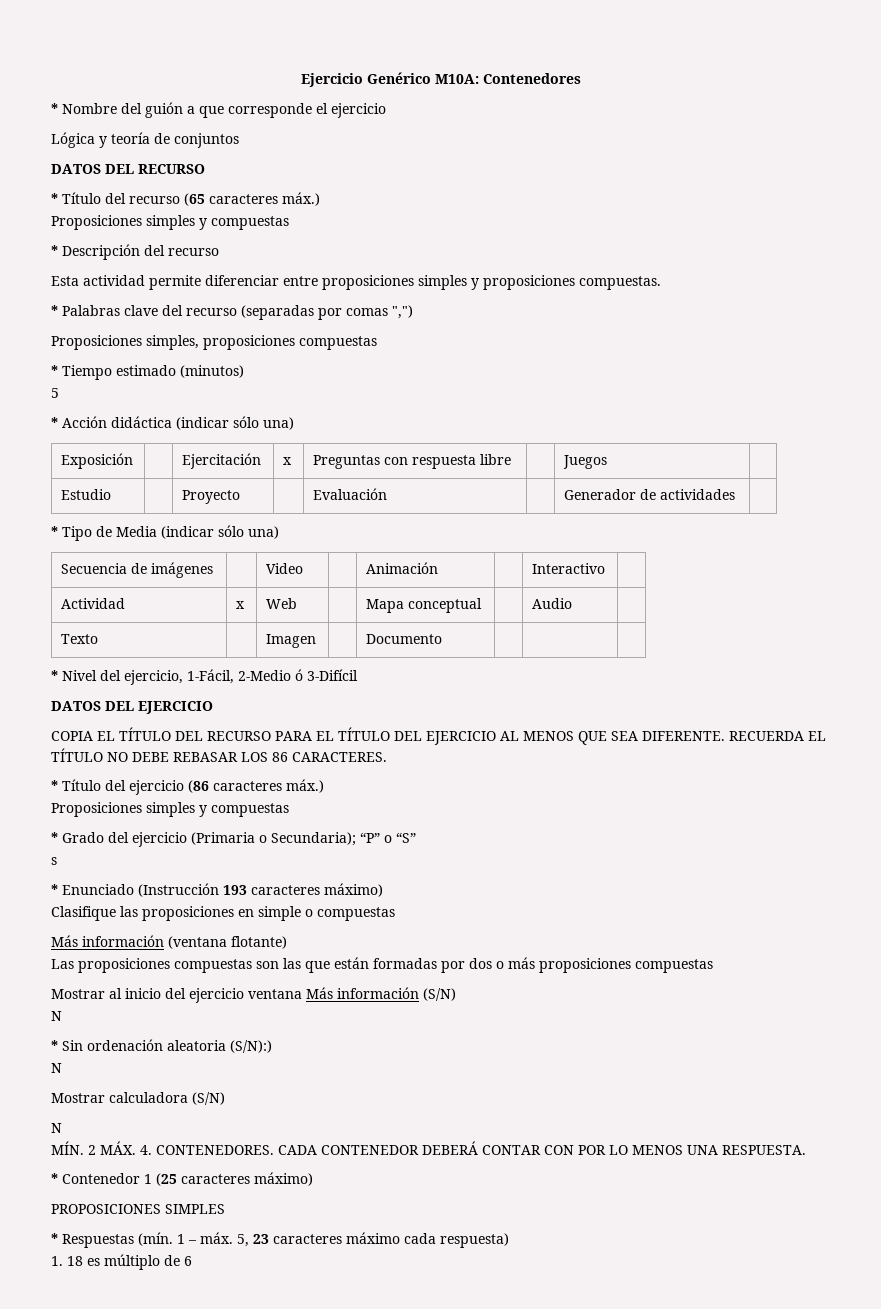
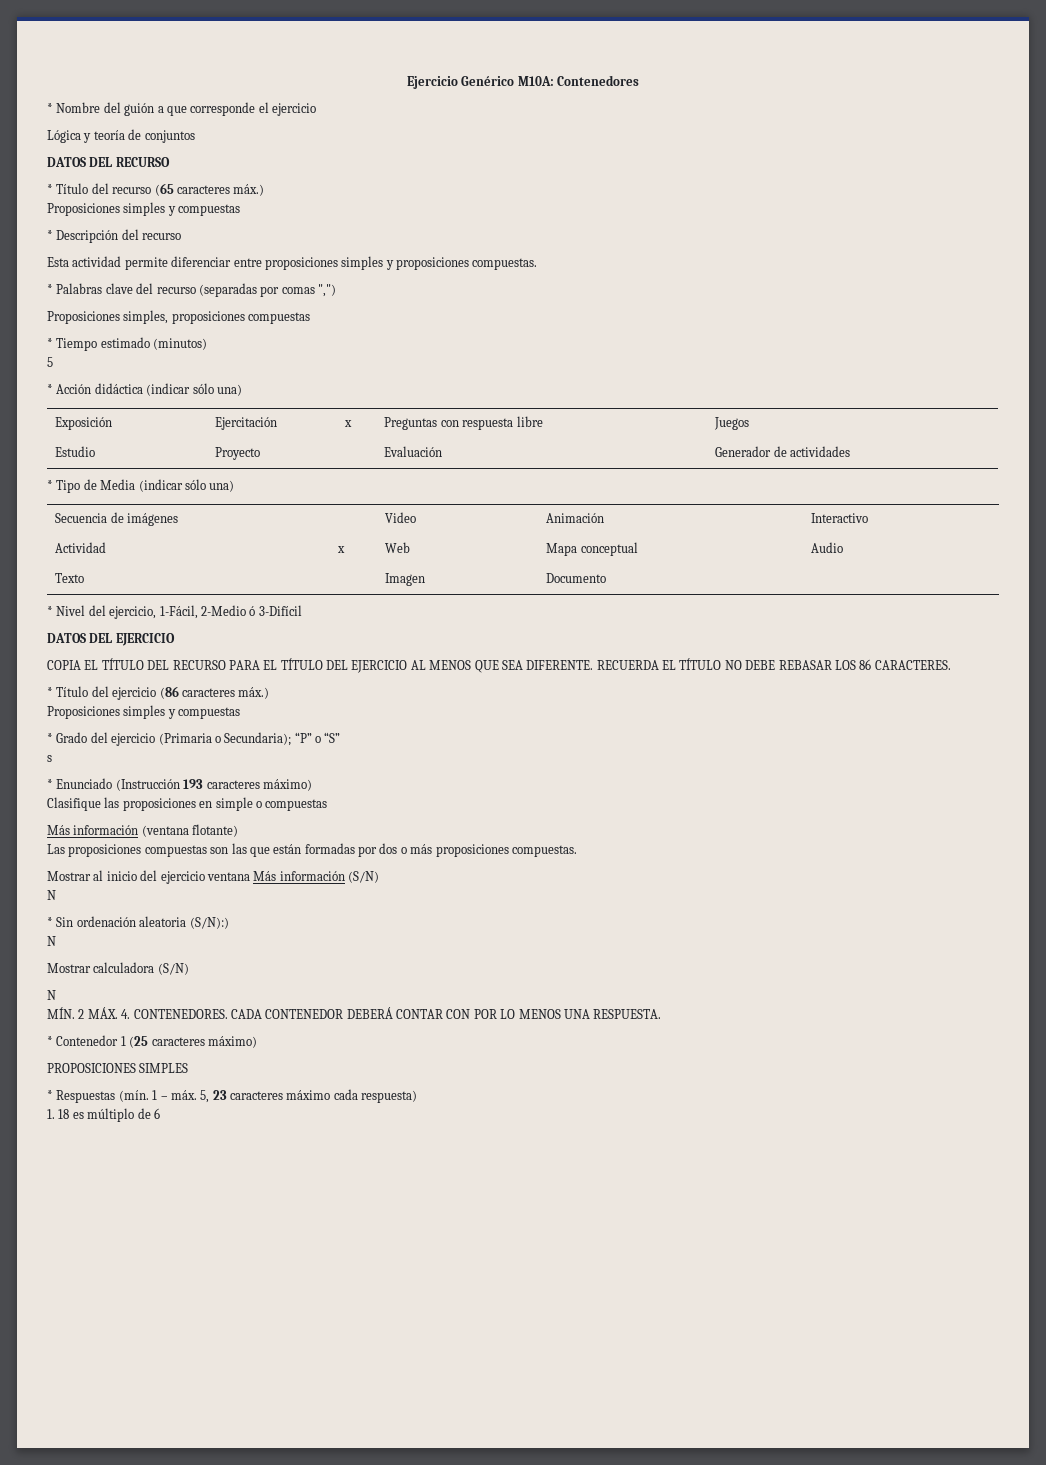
[635,959,713,973] compuestas -> [511,845,577,857] compuestas.

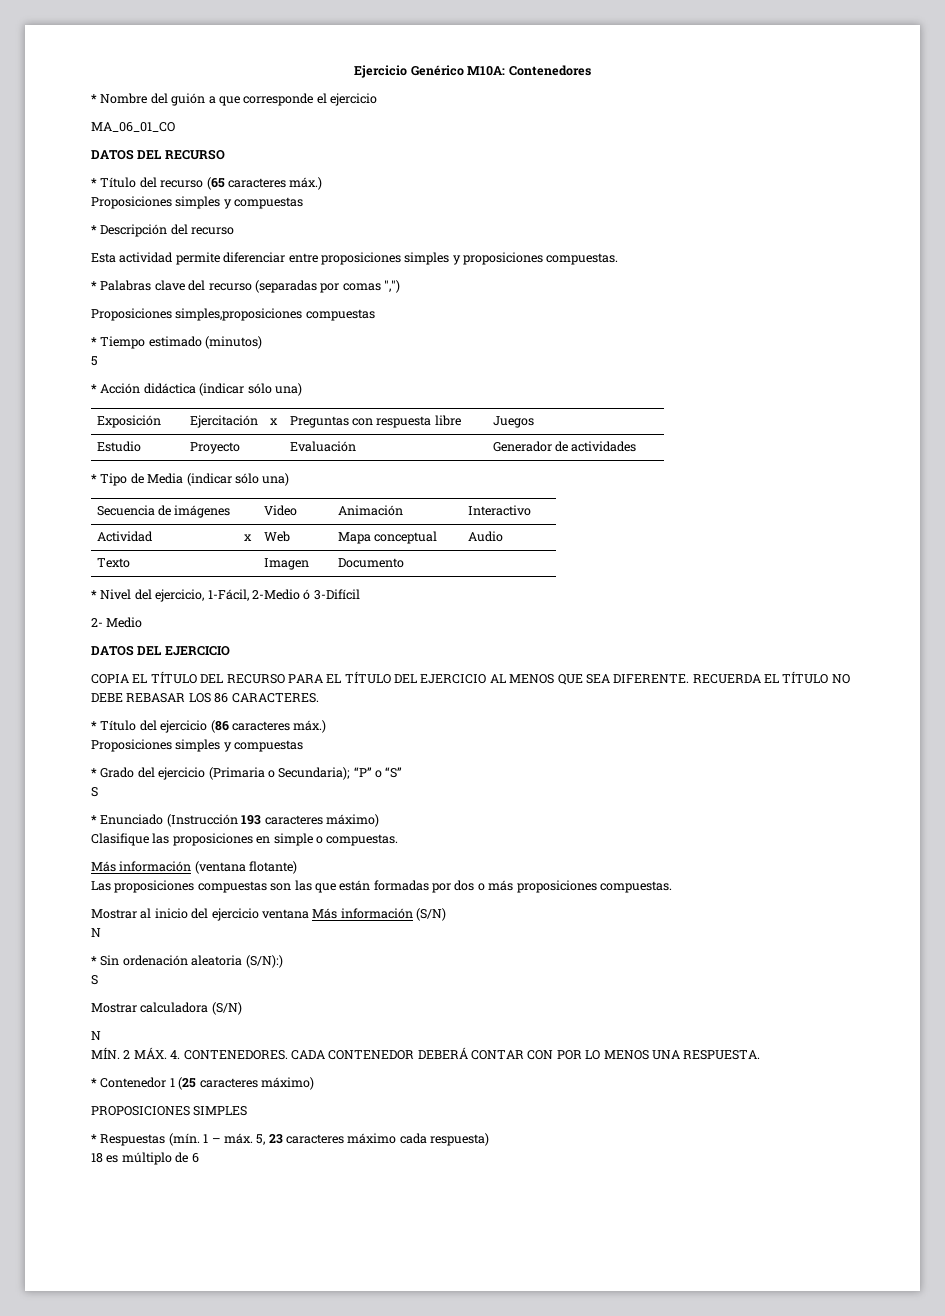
[47,129,195,143] Lógica y teoría de conjuntos -> [91,122,175,132] MA_06_01_CO
[123,310,245,324] simples, proposiciones -> [175,308,303,321] simples,proposiciones
(302, 610) none -> [91,617,143,628] // 2- Medio
[47,755,52,762] s -> [91,787,98,797] S
[265,799,328,811] compuestas -> [326,834,399,846] compuestas.
[47,936,56,946] N -> [91,975,98,985] S
[47,1109,55,1119] 1. -> (490, 1139) none

